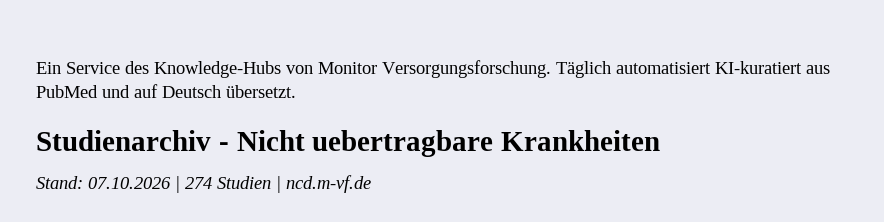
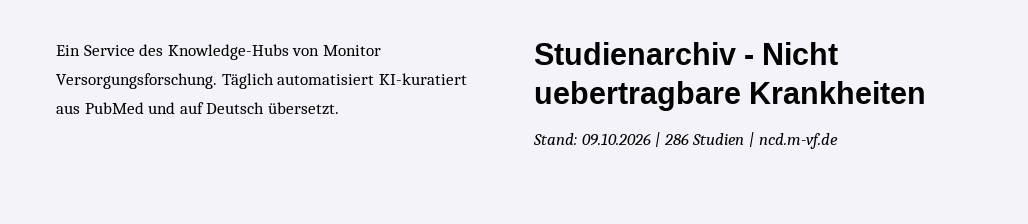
[88,176,212,193] 07.10.2026 | 274 -> [581,132,689,147] 09.10.2026 | 286

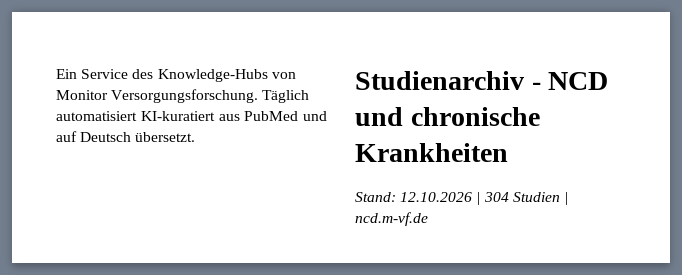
[762,42,839,65] [534,81,741,111] Nicht uebertragbare -> [548,72,609,90] [355,107,540,126] NCD und chronische
[581,132,689,147] 09.10.2026 | 286 -> [400,192,509,205] 12.10.2026 | 304

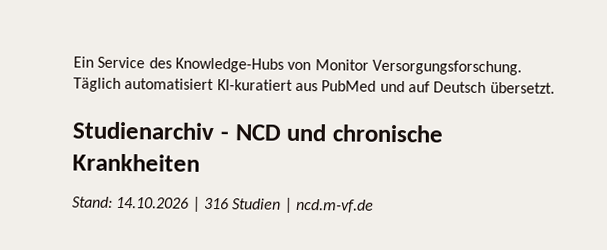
[400,192,509,205] 12.10.2026 | 304 -> [116,196,229,212] 14.10.2026 | 316

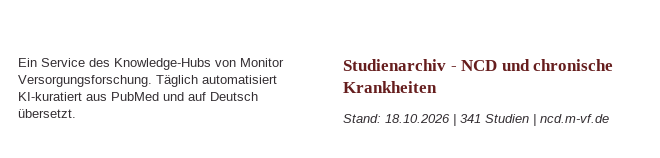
[116,196,229,212] 14.10.2026 | 316 -> [385,114,481,126] 18.10.2026 | 341

